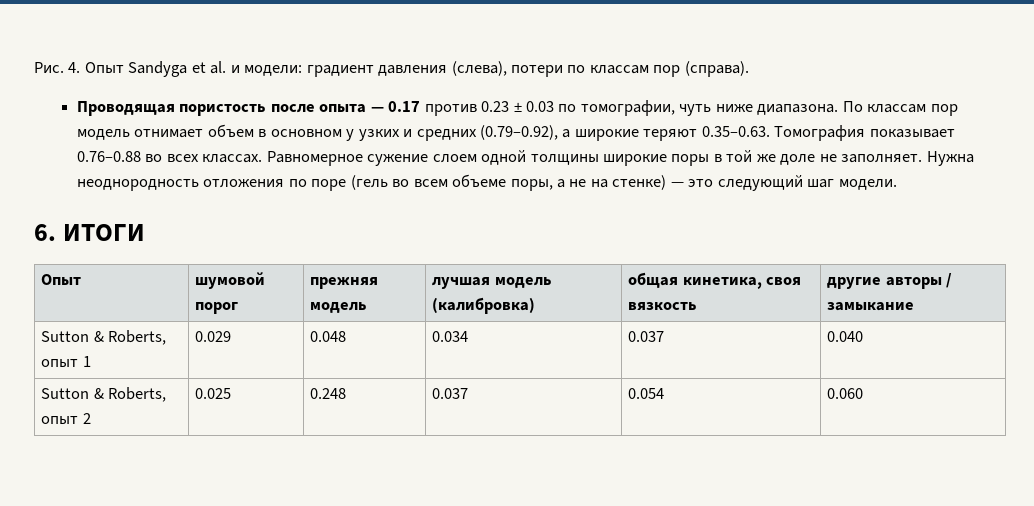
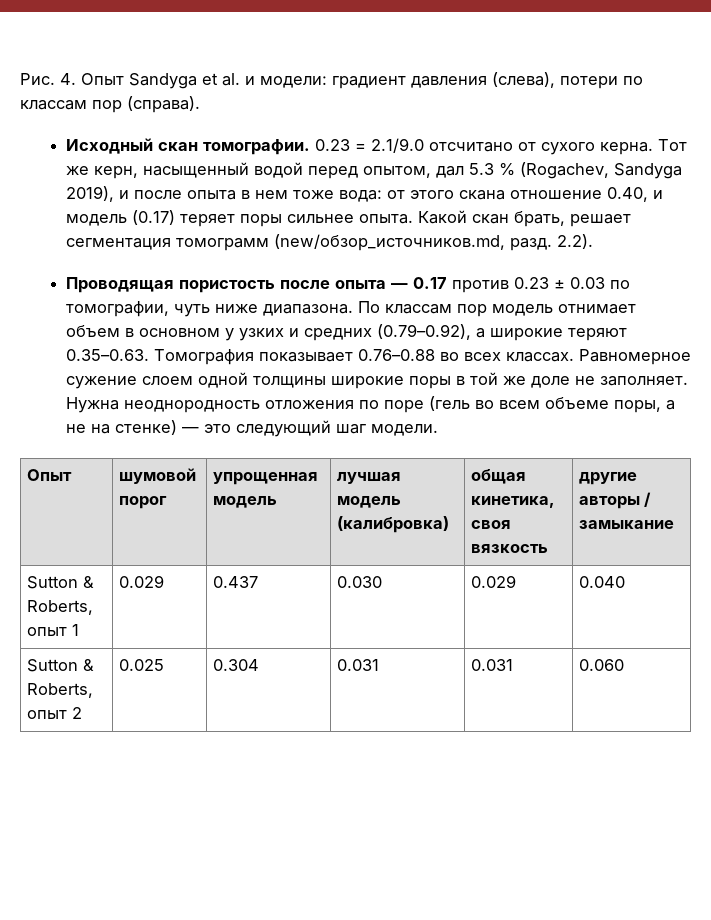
(749, 69) none -> [65,138,687,155] [65,162,682,179] [65,186,663,202] [65,210,631,227] [65,234,593,251] // Исходный скан томографии. 0.23 = 2.1/9.0 отсчитано от сухого керна. Тот же керн, насыщенный водой перед опытом, дал 5.3 % (Rogachev, Sandyga 2019), и после опыта в нем тоже вода: от этого скана отношение 0.40, и модель (0.17) теряет поры сильнее опыта. Какой скан брать, решает сегментация томограмм (new/обзор_источников.md, разд. 2.2).
[34,224,146,241] // 6. ИТОГИ -> (438, 430) none
[310,277,379,289] прежняя -> [212,472,318,485] упрощенная
[310,331,347,342] [432,331,469,342] [628,331,665,342] 0.048 | 0.034 | 0.037 -> [212,576,258,588] [336,576,382,588] [470,575,516,588] 0.437 | 0.030 | 0.029
[310,388,347,399] [432,388,469,399] [628,388,665,399] 0.248 | 0.037 | 0.054 -> [212,659,259,671] [336,659,379,671] [470,659,513,671] 0.304 | 0.031 | 0.031

